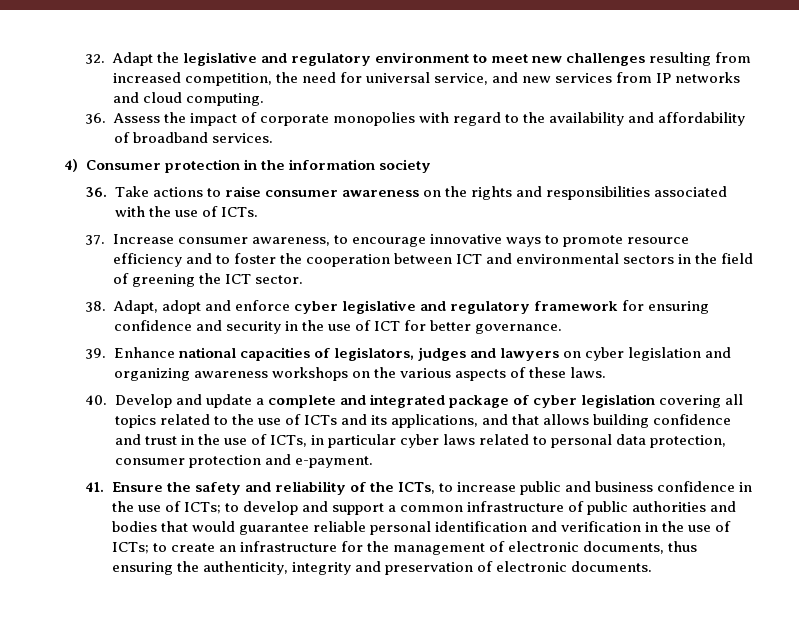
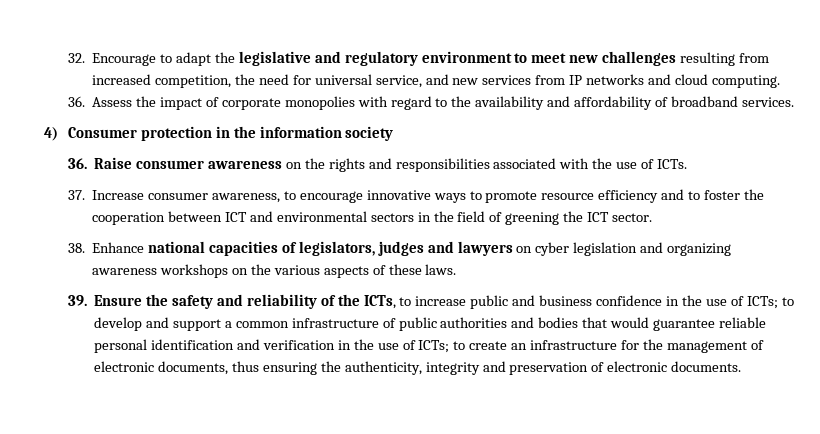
[111,52,153,66] Adapt -> [92,52,211,66] Encourage to adapt
[114,186,261,197] Take actions to raise -> [94,157,133,169] Raise
[112,300,710,314] [113,320,563,334] [85,348,107,359] Adapt, adopt and enforce cyber legislative and regulatory framework for ensuring confidence and security in the use of ICT for better governance. // 39. -> (85, 248) none
[85,394,744,408] [114,414,732,428] [114,434,727,448] [114,454,373,468] [85,482,105,492] 40. Develop and update a complete and integrated package of cyber legislation covering all topics related to the use of ICTs and its applications, and that allows building confidence and trust in the use of ICTs, in particular cyber laws related to personal data protection, consumer protection and e-payment. // 41. -> [67,295,87,306] 39.

